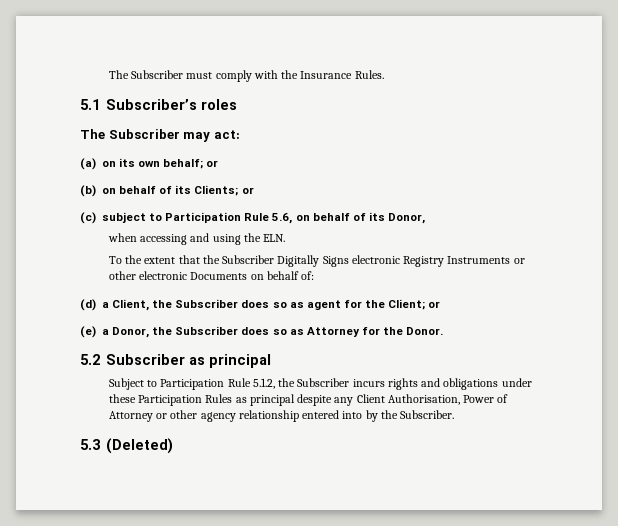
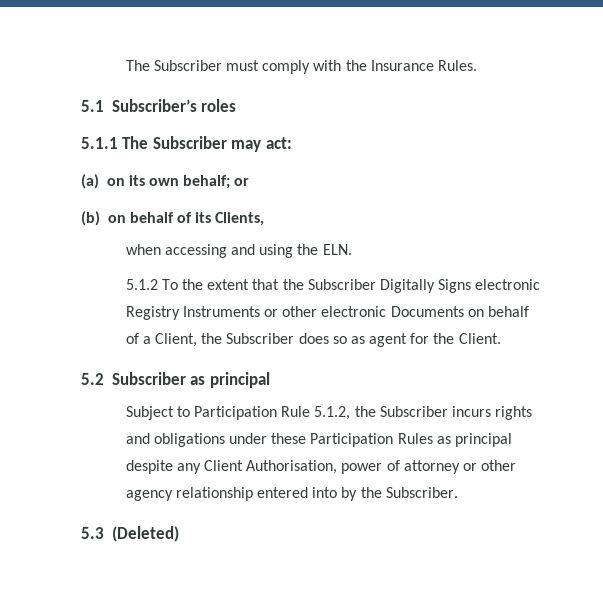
(237, 104) none -> [81,137,118,149] 5.1.1
[194,185,254,196] [80,212,425,224] Clients; or // (c) subject to Participation Rule 5.6, on behalf of its Donor, -> [215,212,265,226] Clients,
(286, 238) none -> [125,279,158,290] 5.1.2
[301,271,315,280] [80,299,96,311] of: // (d) -> [125,333,139,344] of
[388,299,441,310] [80,326,444,338] Client; or // (e) a Donor, the Subscriber does so as Attorney for the Donor. -> [458,333,501,344] Client.
[463,394,509,403] [108,411,153,422] Power of Attorney -> [341,460,460,474] power of attorney

